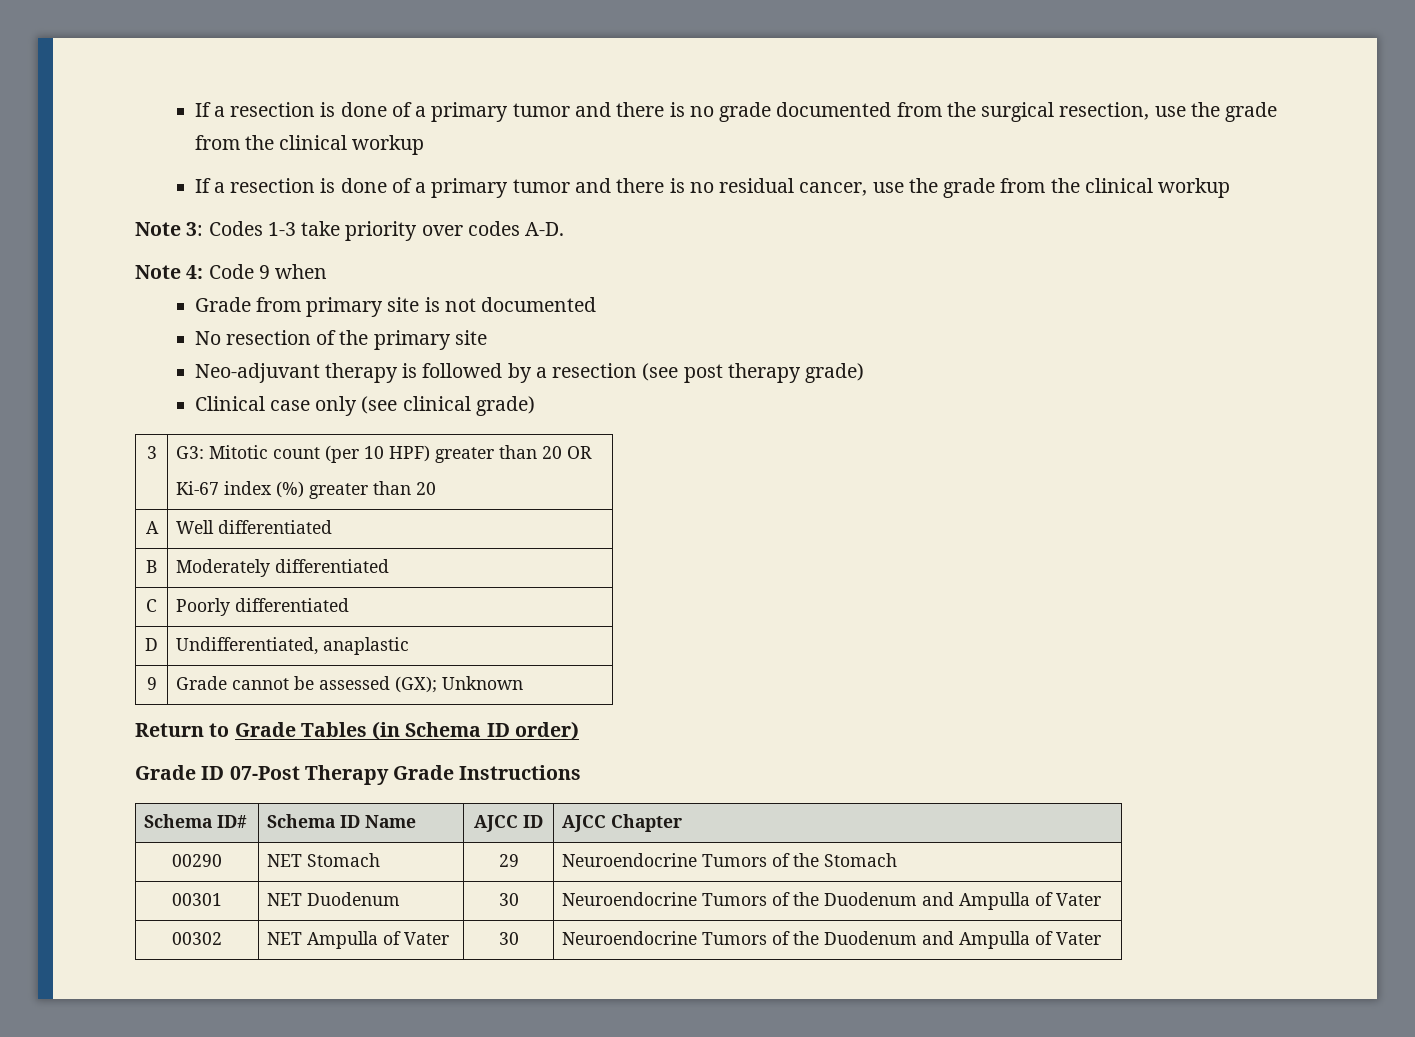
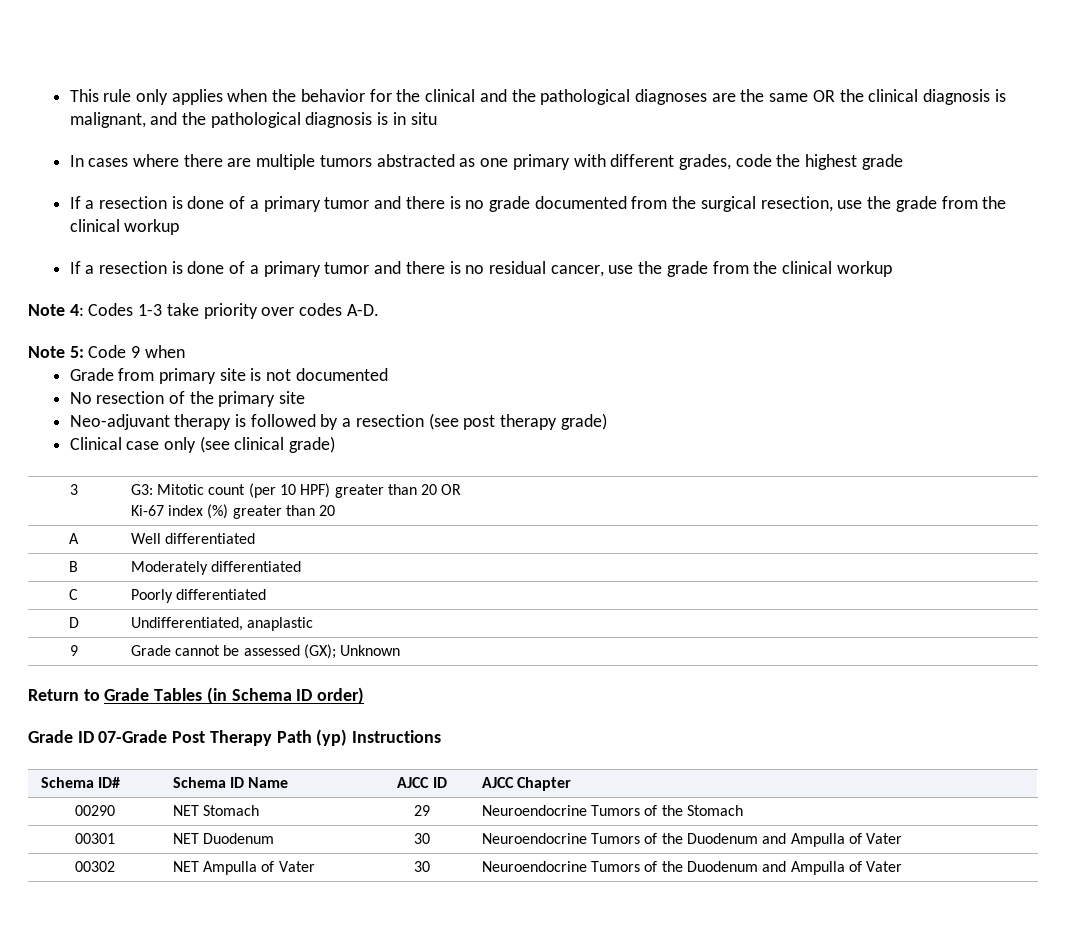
(194, 109) none -> [69,89,1006,105] [69,112,437,128] [69,154,903,170] This rule only applies when the behavior for the clinical and the pathological diagnoses are the same OR the clinical diagnosis is malignant, and the pathological diagnosis is in situ // In cases where there are multiple tumors abstracted as one primary with different grades, code the highest grade //
[186,222,204,236] 3: -> [69,304,84,316] 4:
[186,265,204,279] 4: -> [69,346,84,358] 5:
[229,765,455,785] 07-Post Therapy Grade -> [98,729,348,746] 07-Grade Post Therapy Path (yp)

